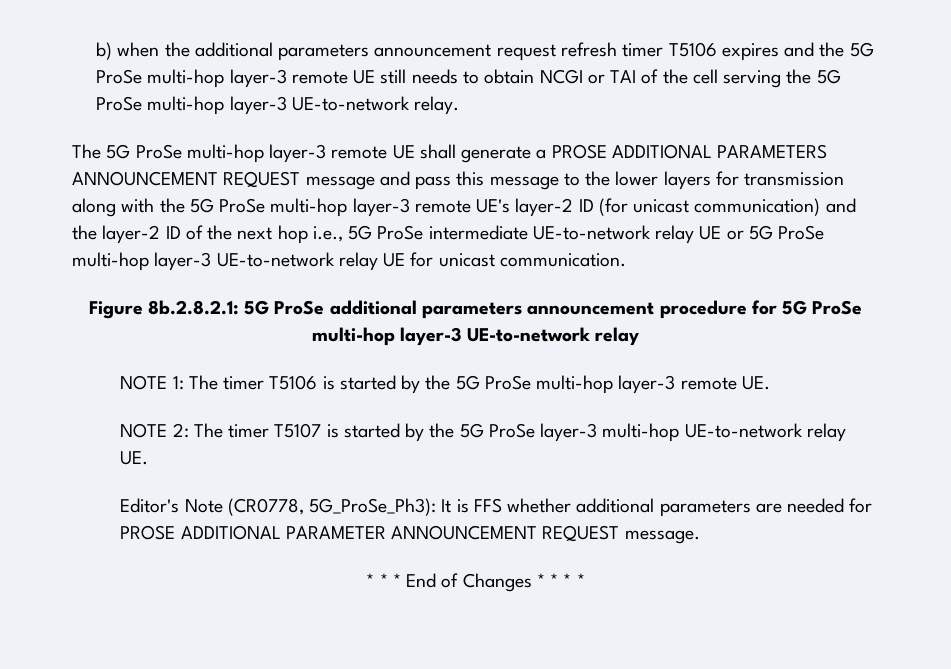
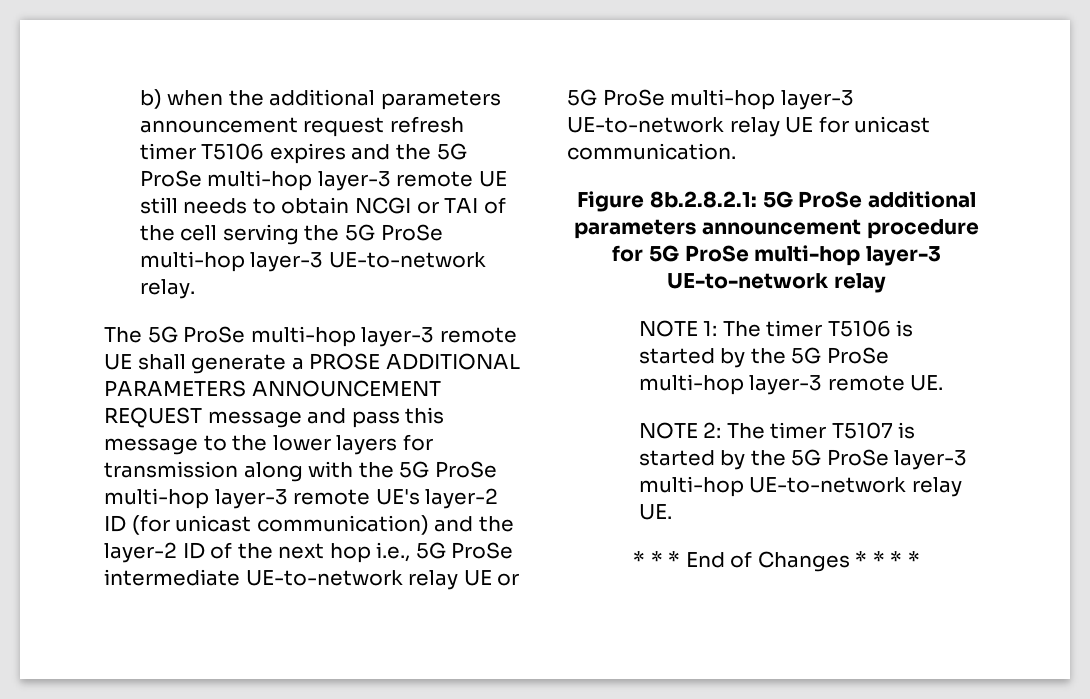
[120,498,873,517] [120,525,700,544] // Editor's Note (CR0778, 5G_ProSe_Ph3): It is FFS whether additional parameters are needed for PROSE ADDITIONAL PARAMETER ANNOUNCEMENT REQUEST message. -> (672, 512) none

